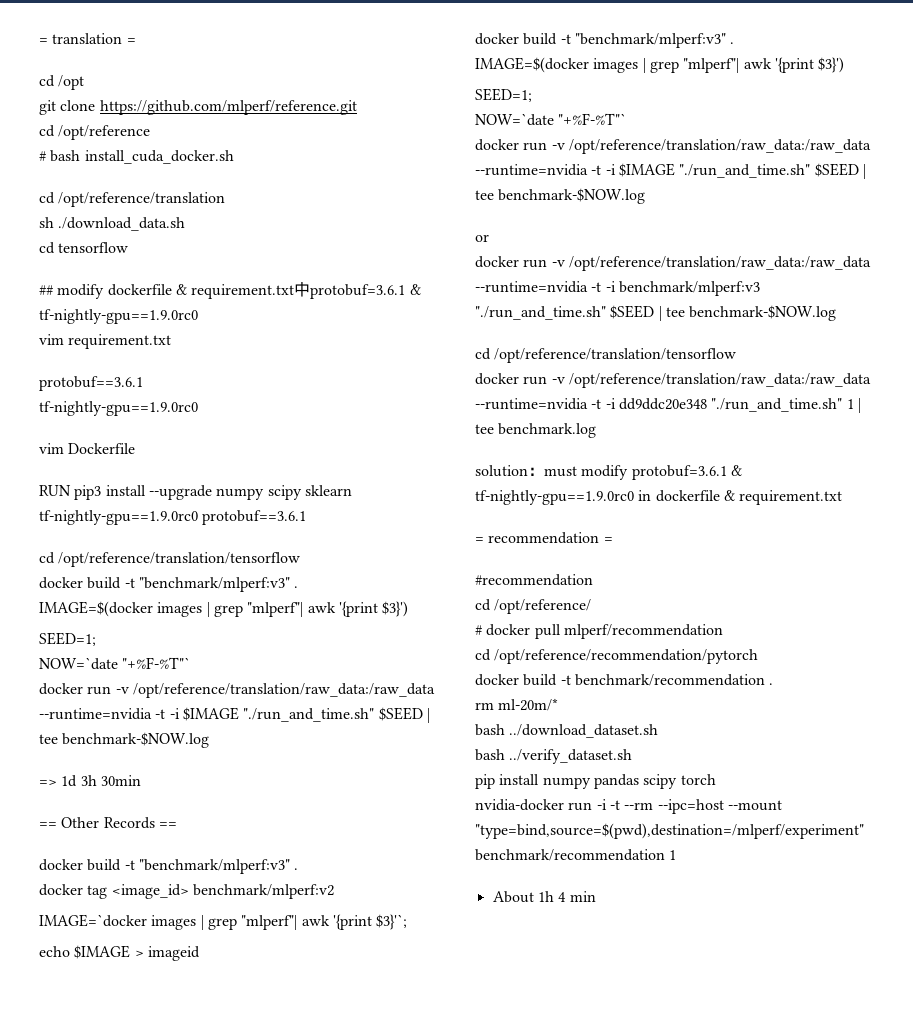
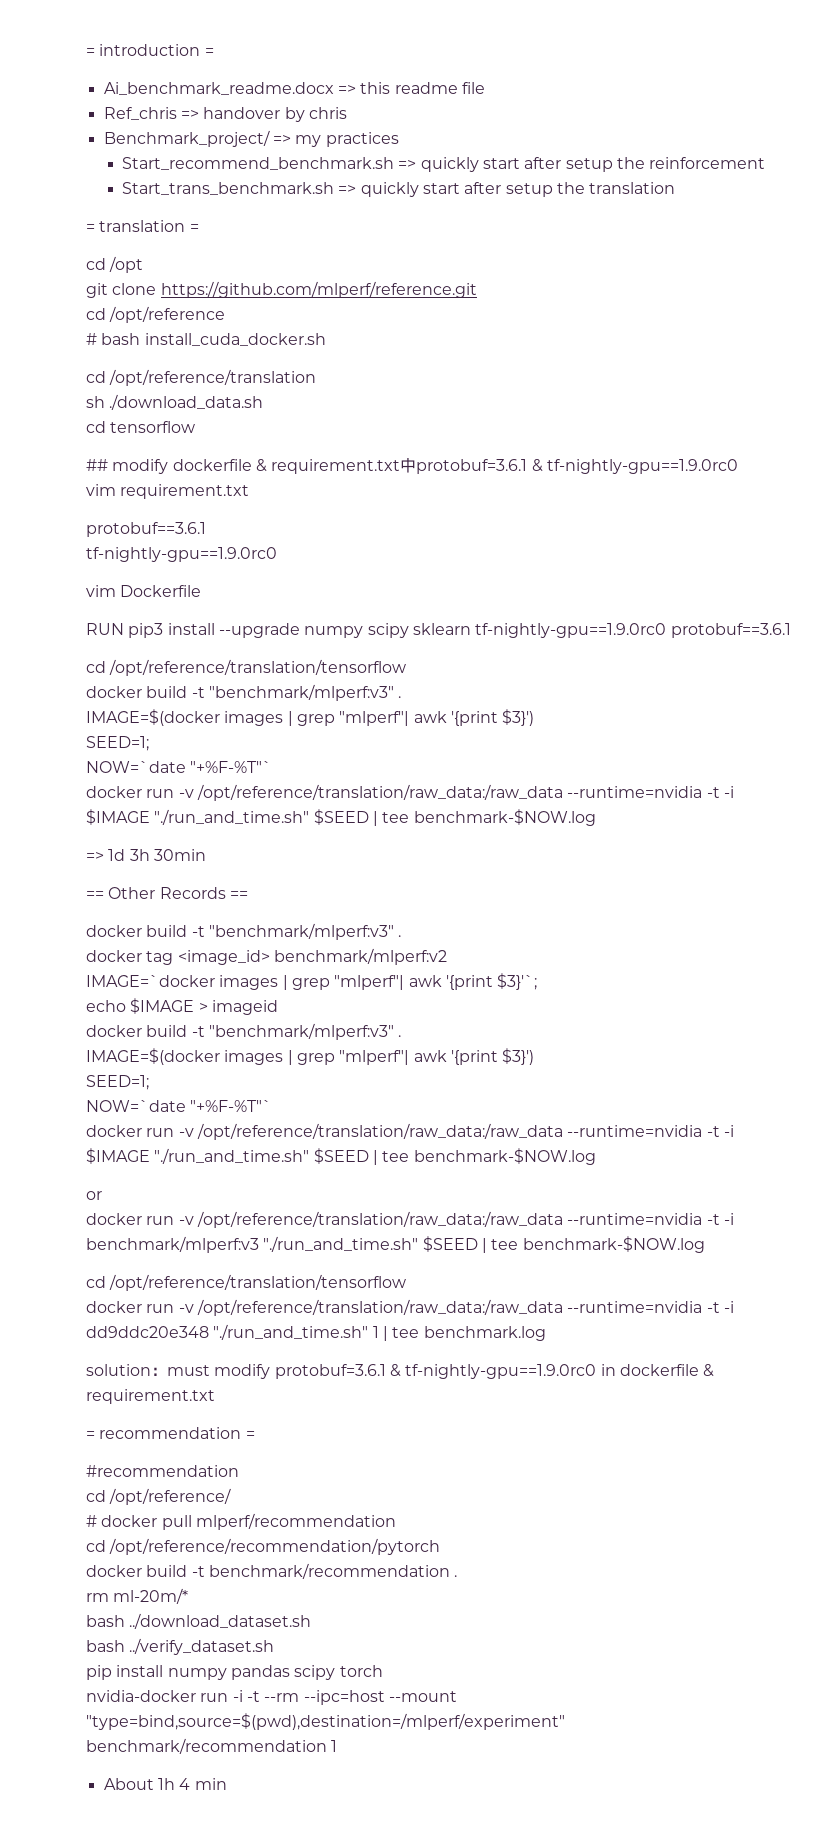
[39,38,48,44] = -> [86,44,214,56] [103,82,485,95] [103,107,347,122] [103,130,399,147] [121,157,766,172] [121,182,676,197] [86,224,95,232] = introduction = // Ai_benchmark_readme.docx => this readme file // Ref_chris => handover by chris // Benchmark_project/ => my practices // Start_recommend_benchmark.sh => quickly start after setup the reinforcement // Start_trans_benchmark.sh => quickly start after setup the translation // =

